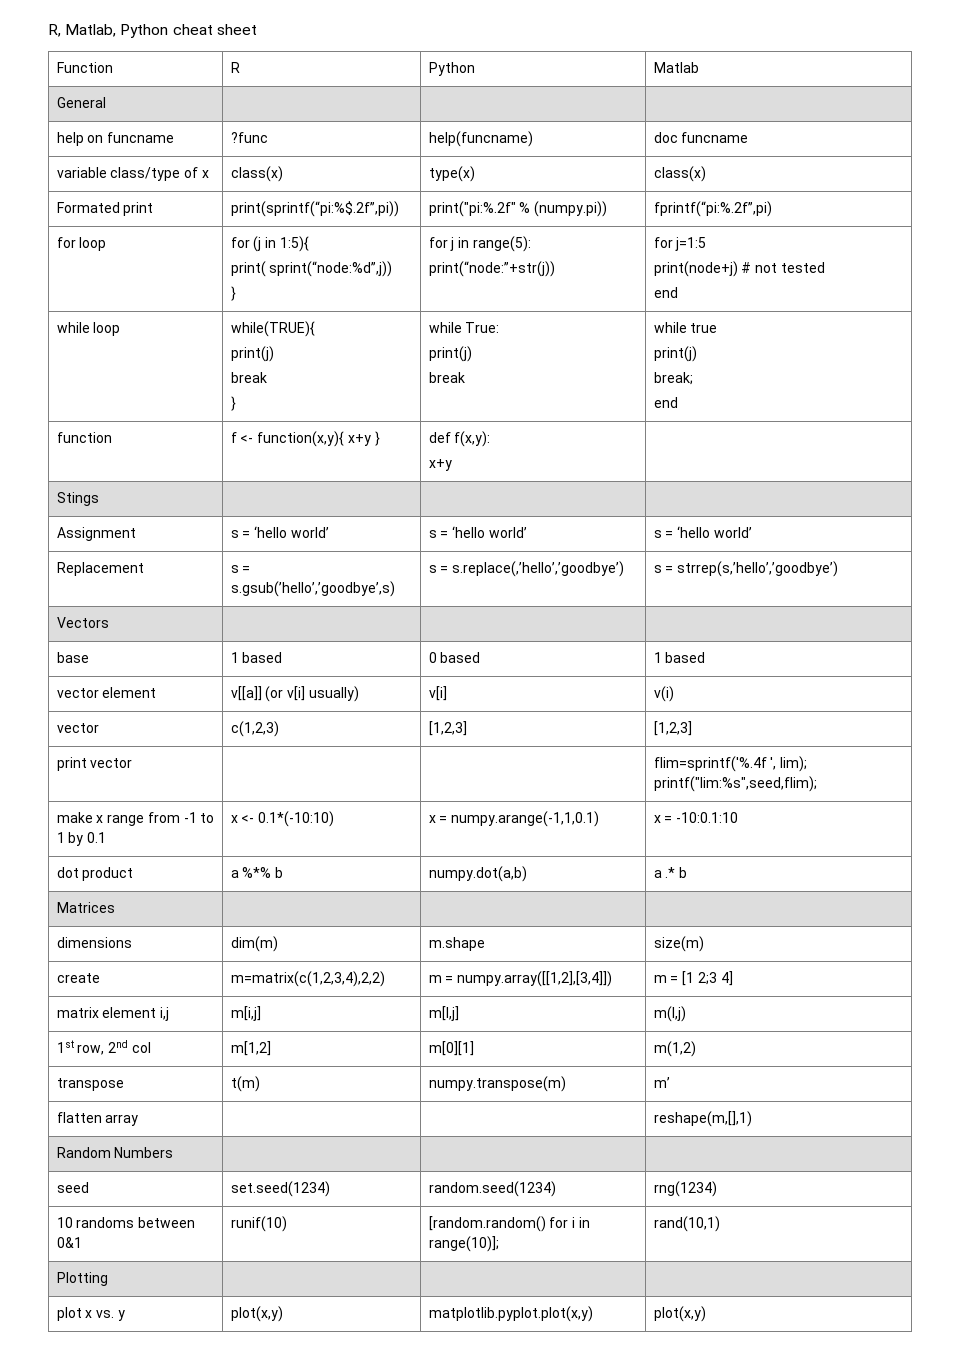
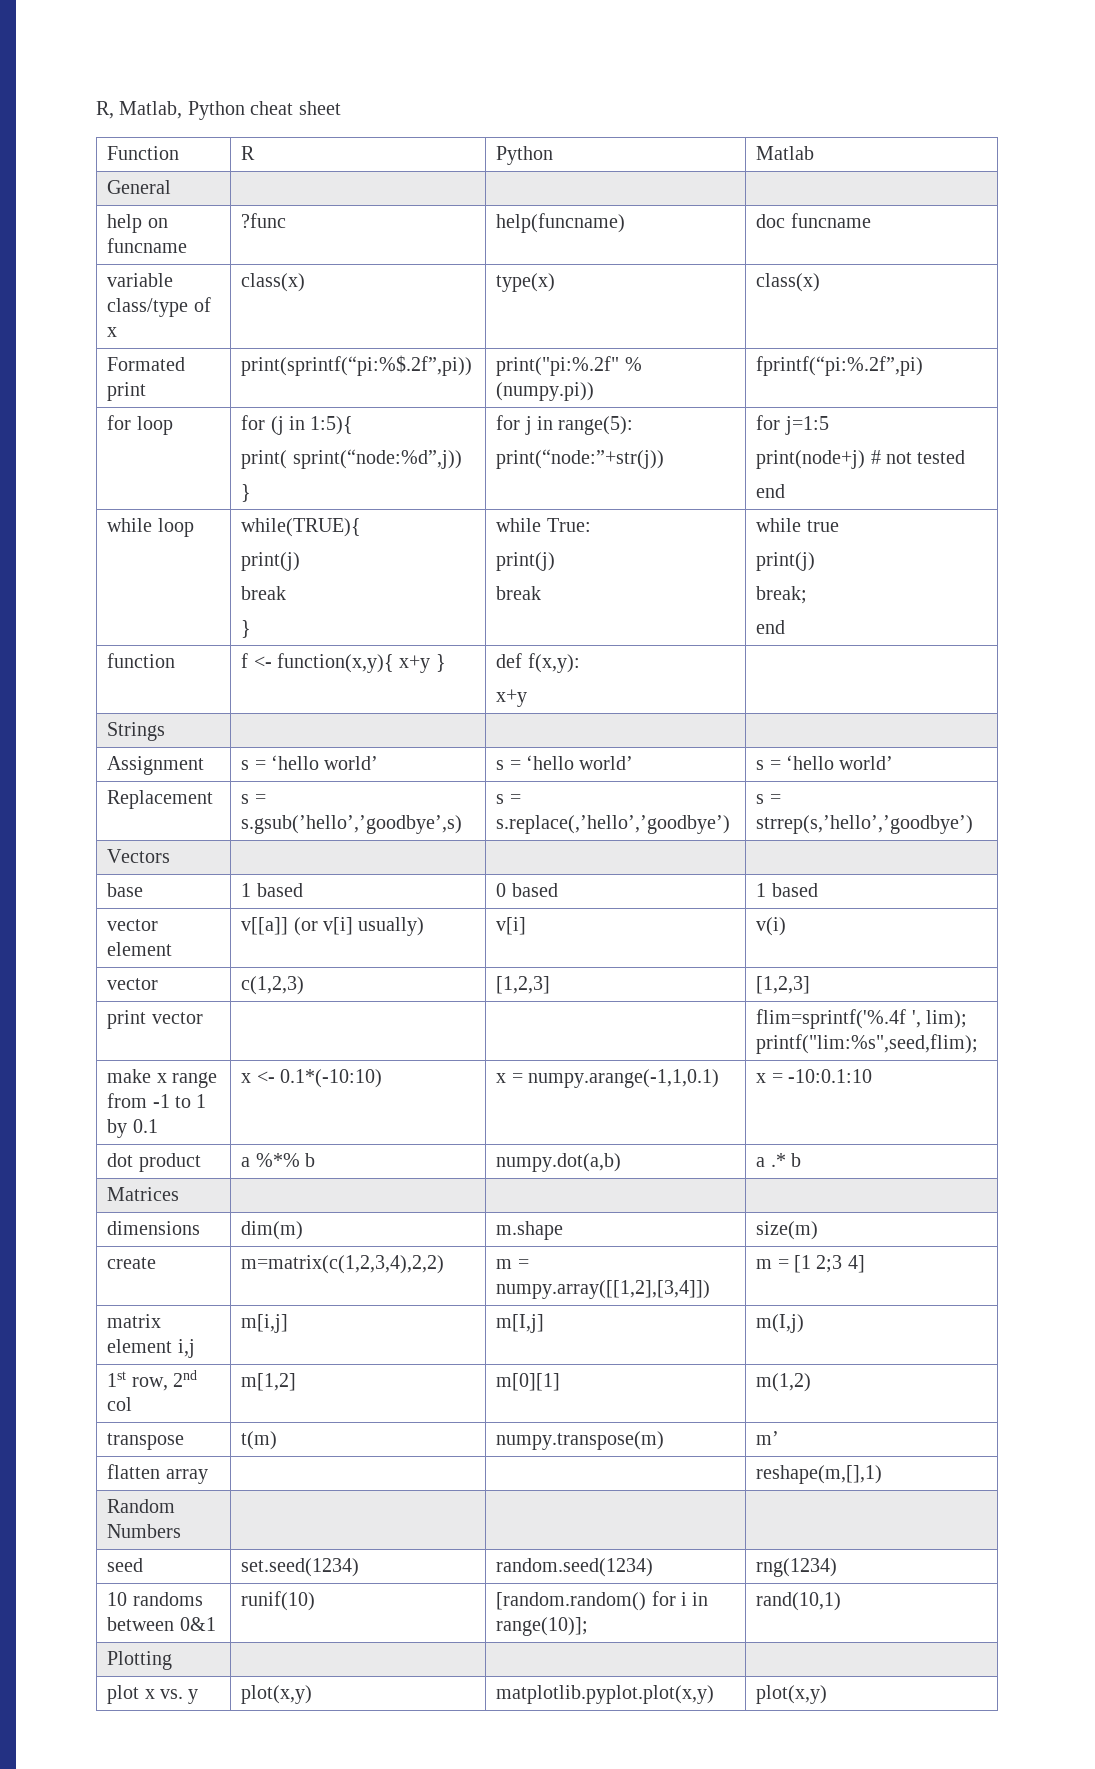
[56,492,99,506] Stings -> [107,722,166,741] Strings

